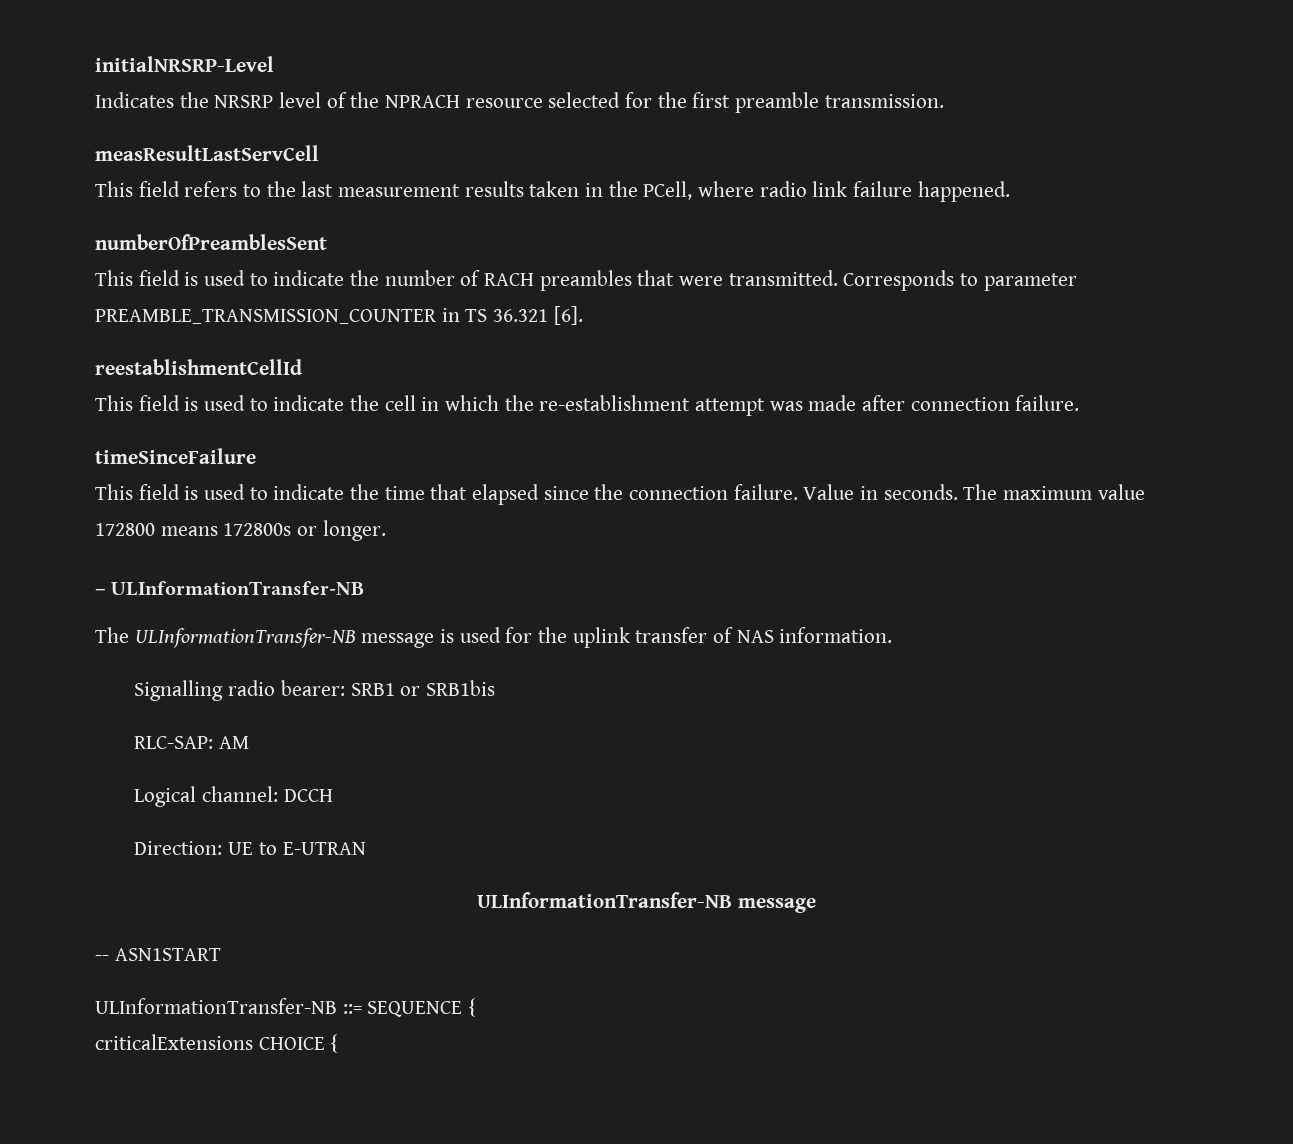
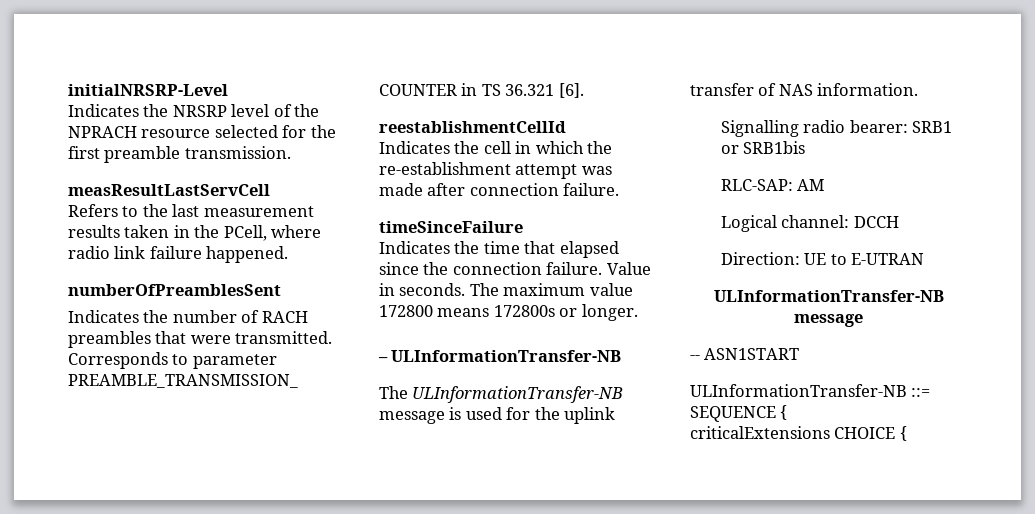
[95,181,238,197] This field refers -> [68,204,118,217] Refers
[95,270,345,286] This field is used to indicate -> [68,310,139,323] Indicates
[95,395,345,411] This field is used to indicate -> [379,141,450,154] Indicates
[95,484,345,500] This field is used to indicate -> [379,241,450,254] Indicates

